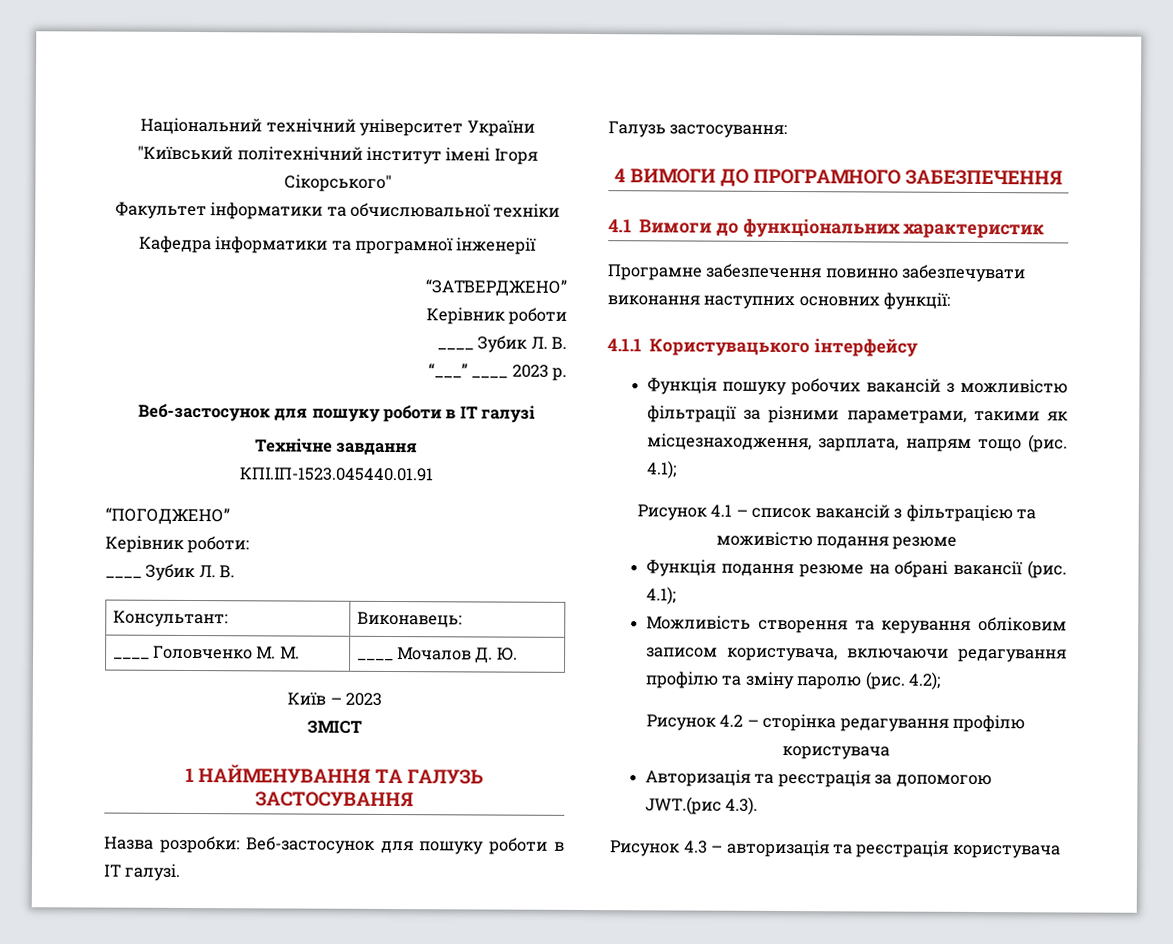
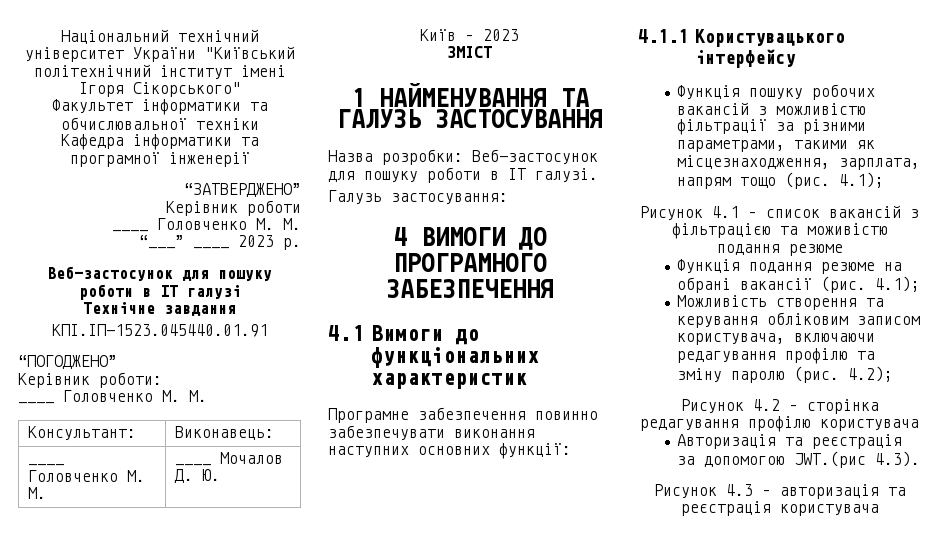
[477,335,567,353] Зубик Л. В. -> [157,218,301,230] Головченко М. М.
[145,563,236,582] Зубик Л. В. -> [63,390,207,402] Головченко М. М.

